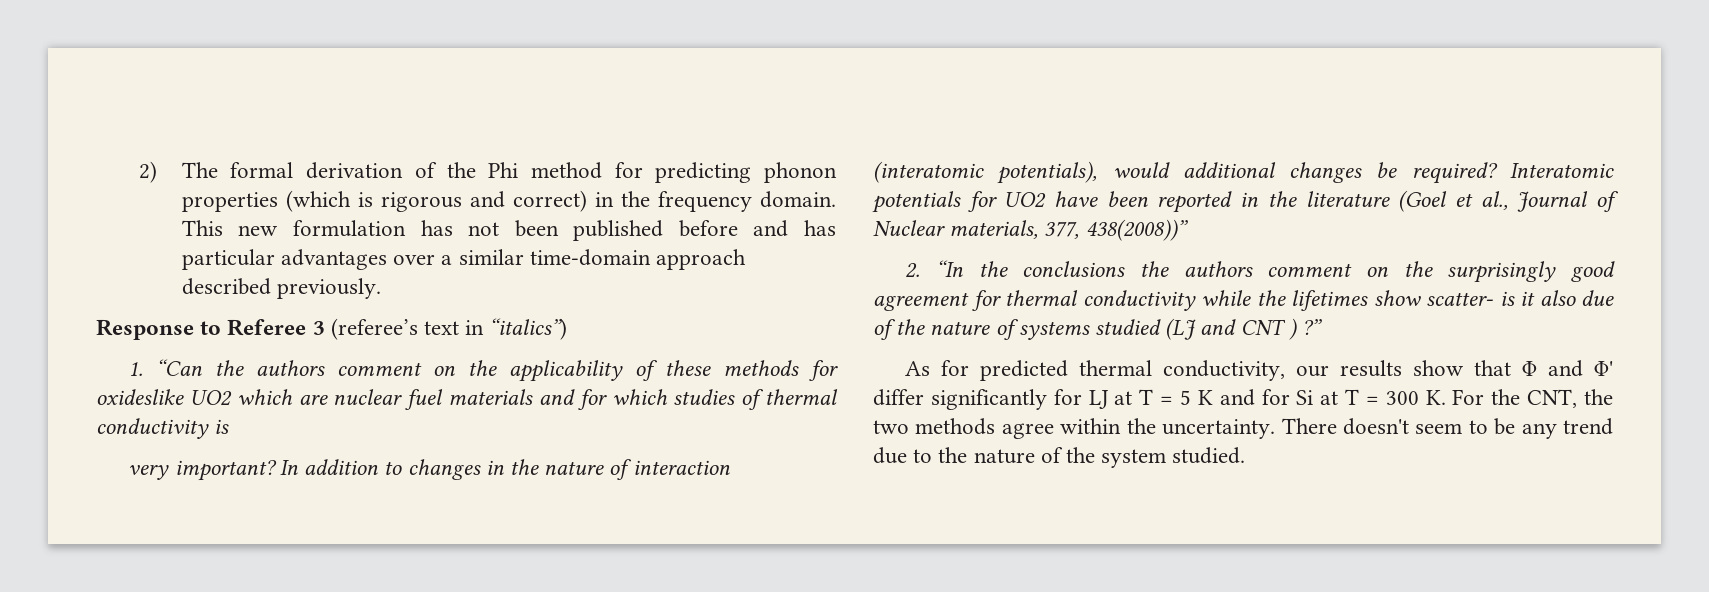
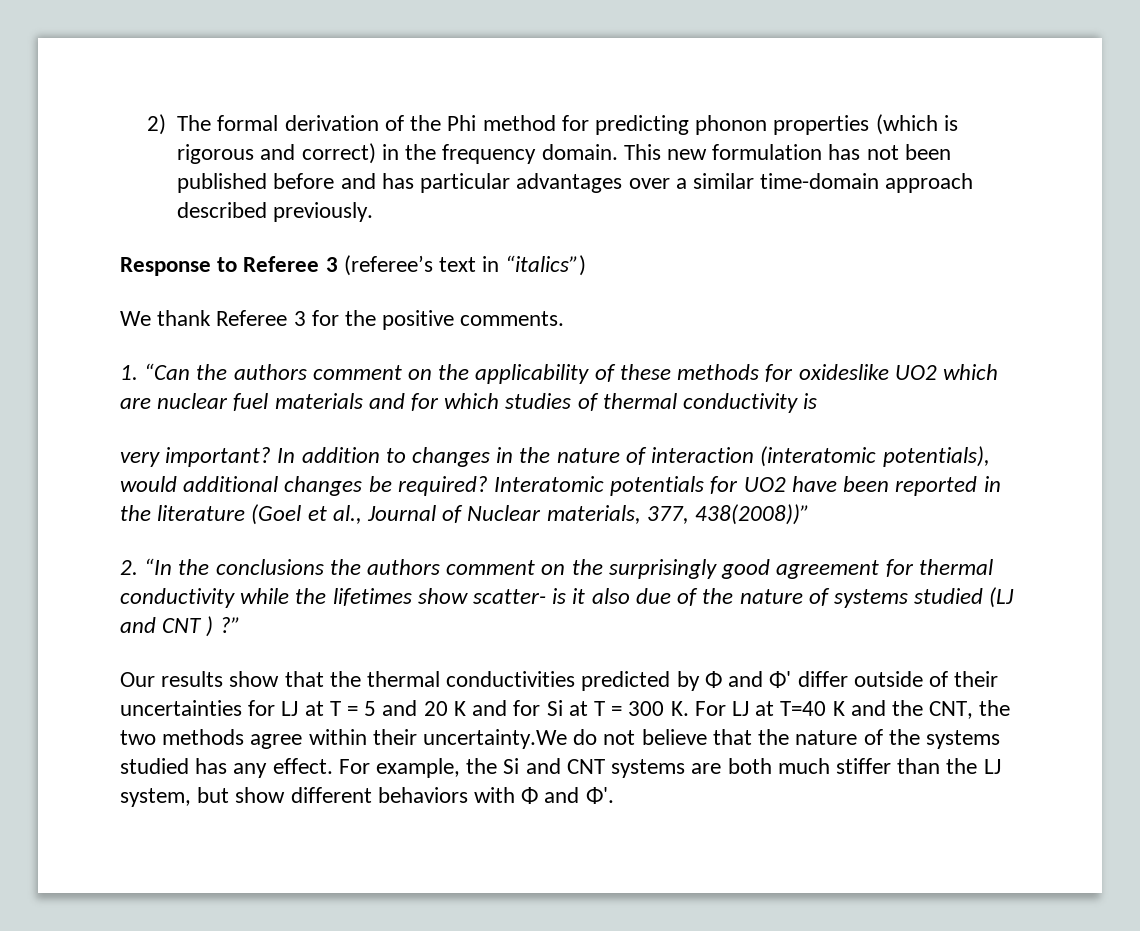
(568, 329) none -> [120,310,565,330] // We thank Referee 3 for the positive comments.
[905,360,1614,381] [873,389,1047,410] As for predicted thermal conductivity, our results show that Φ and Φ' differ significantly -> [120,671,999,691] [120,700,242,716] Our results show that the thermal conductivities predicted by Φ and Φ' differ outside of their uncertainties
(1191, 397) none -> [382,700,448,716] and 20
(1485, 397) none -> [731,700,886,716] LJ at T=40 K and
[1126,418,1613,439] [873,447,1246,468] the uncertainty. There doesn't seem to be any trend due to the nature of the system studied. -> [372,729,1000,749] [120,758,1001,778] [120,787,614,807] their uncertainty.We do not believe that the nature of the systems studied has any effect. For example, the Si and CNT systems are both much stiffer than the LJ system, but show different behaviors with Φ and Φ'.

